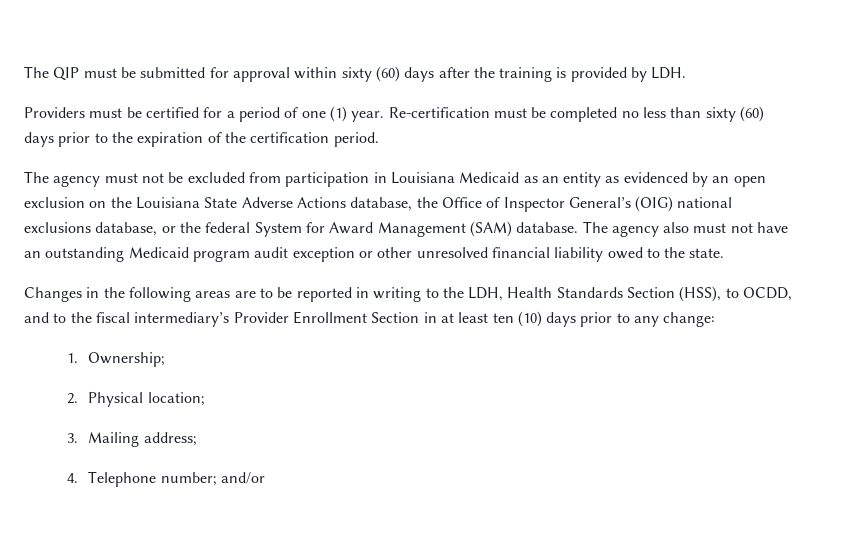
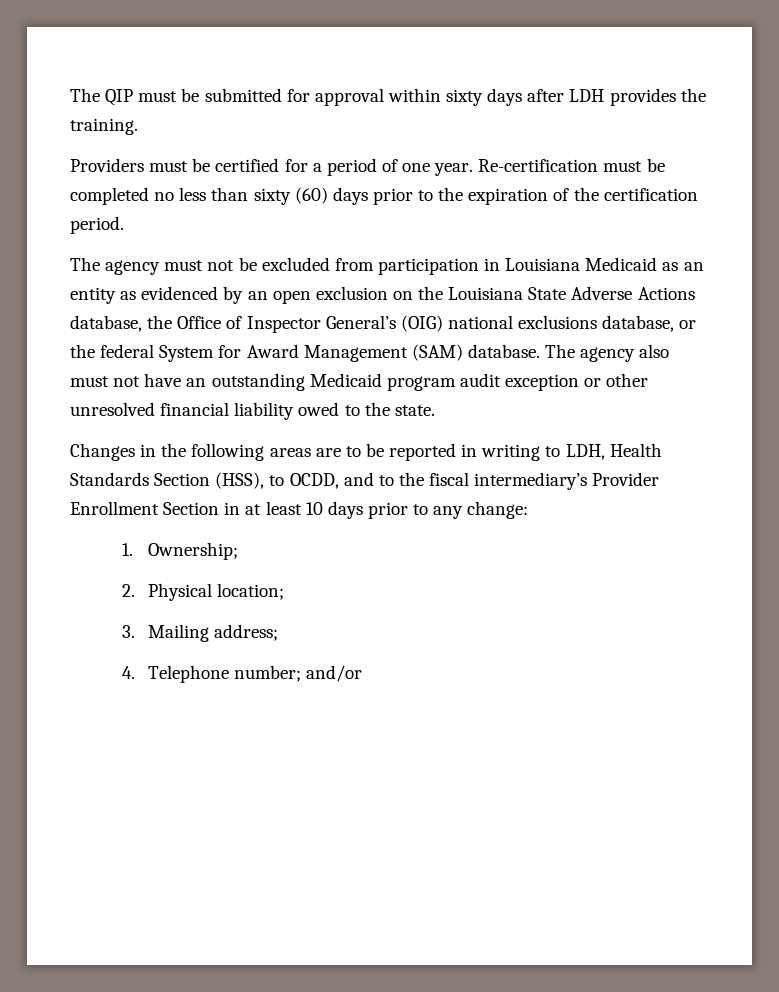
[375,66,400,82] (60) -> (484, 97) none
[473,67,687,82] the training is provided by LDH. -> [569,88,706,106] [70,118,138,135] LDH provides the training.
[329,106,347,122] (1) -> (431, 167) none
[442,287,464,298] the -> (561, 451) none
[492,311,542,327] ten (10) -> [305,502,323,515] 10

